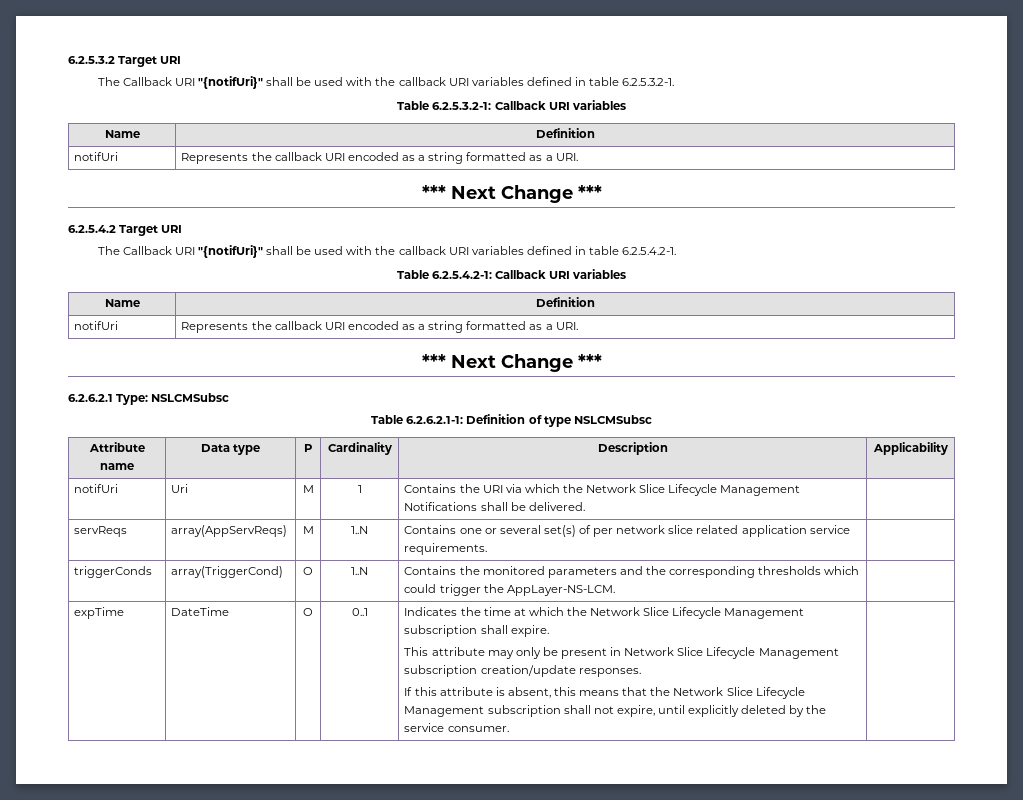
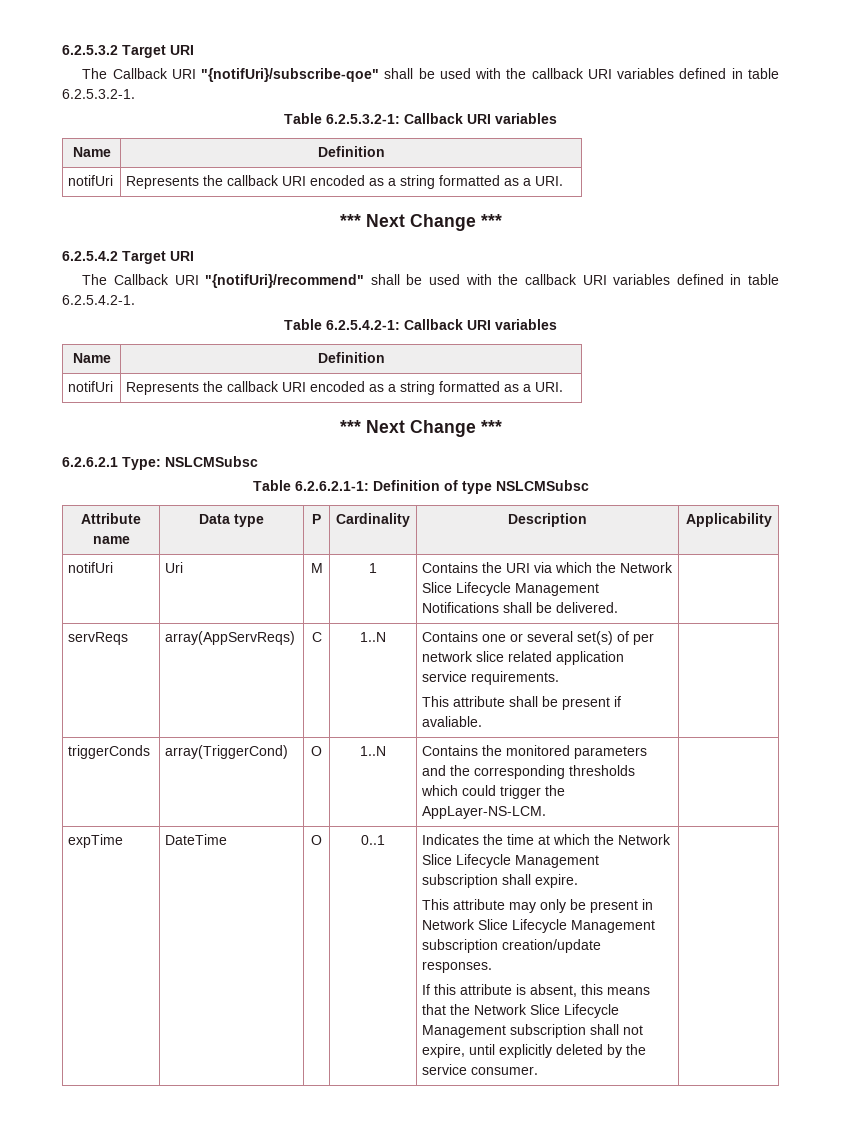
[197,76,263,89] "{notifUri}" -> [201,68,380,82] "{notifUri}/subscribe-qoe"
[197,245,263,258] "{notifUri}" -> [205,274,365,288] "{notifUri}/recommend"
[302,526,314,534] M -> [311,632,322,642] C
(488, 549) none -> [422,696,622,710] [422,716,483,727] // This attribute shall be present if avaliable.

